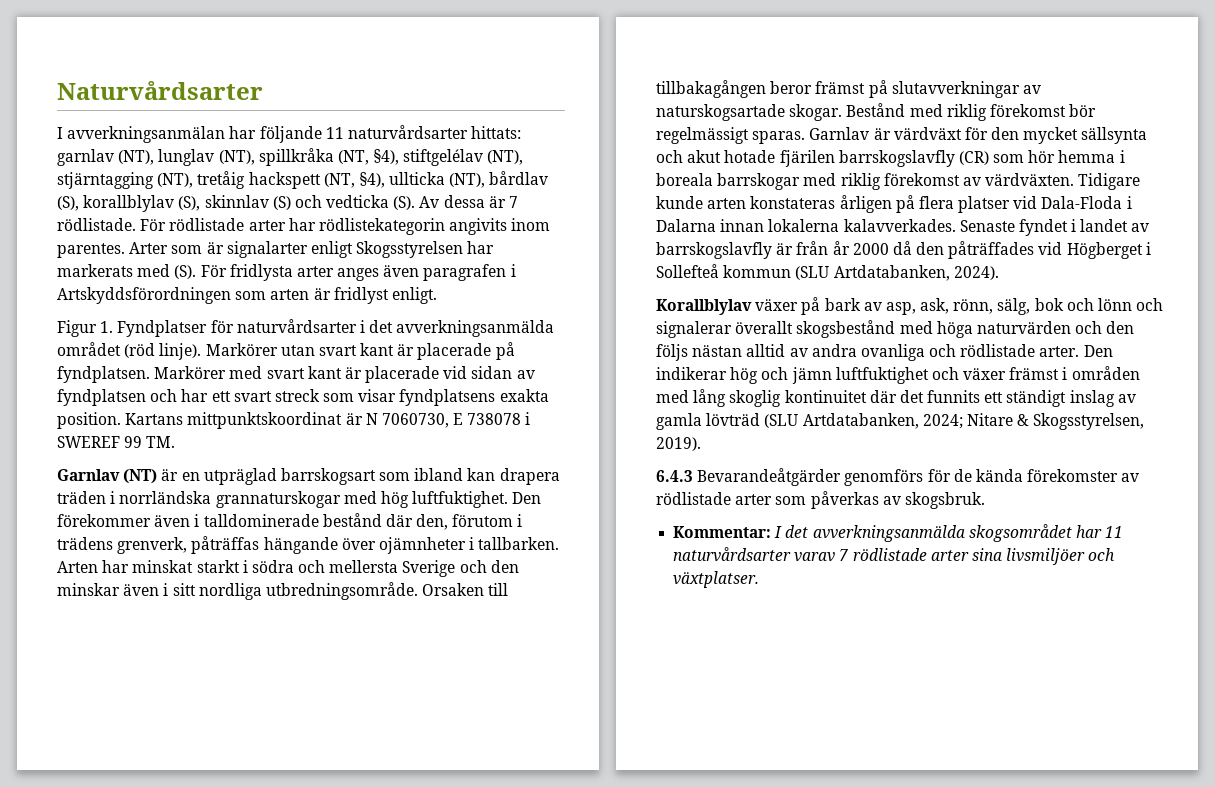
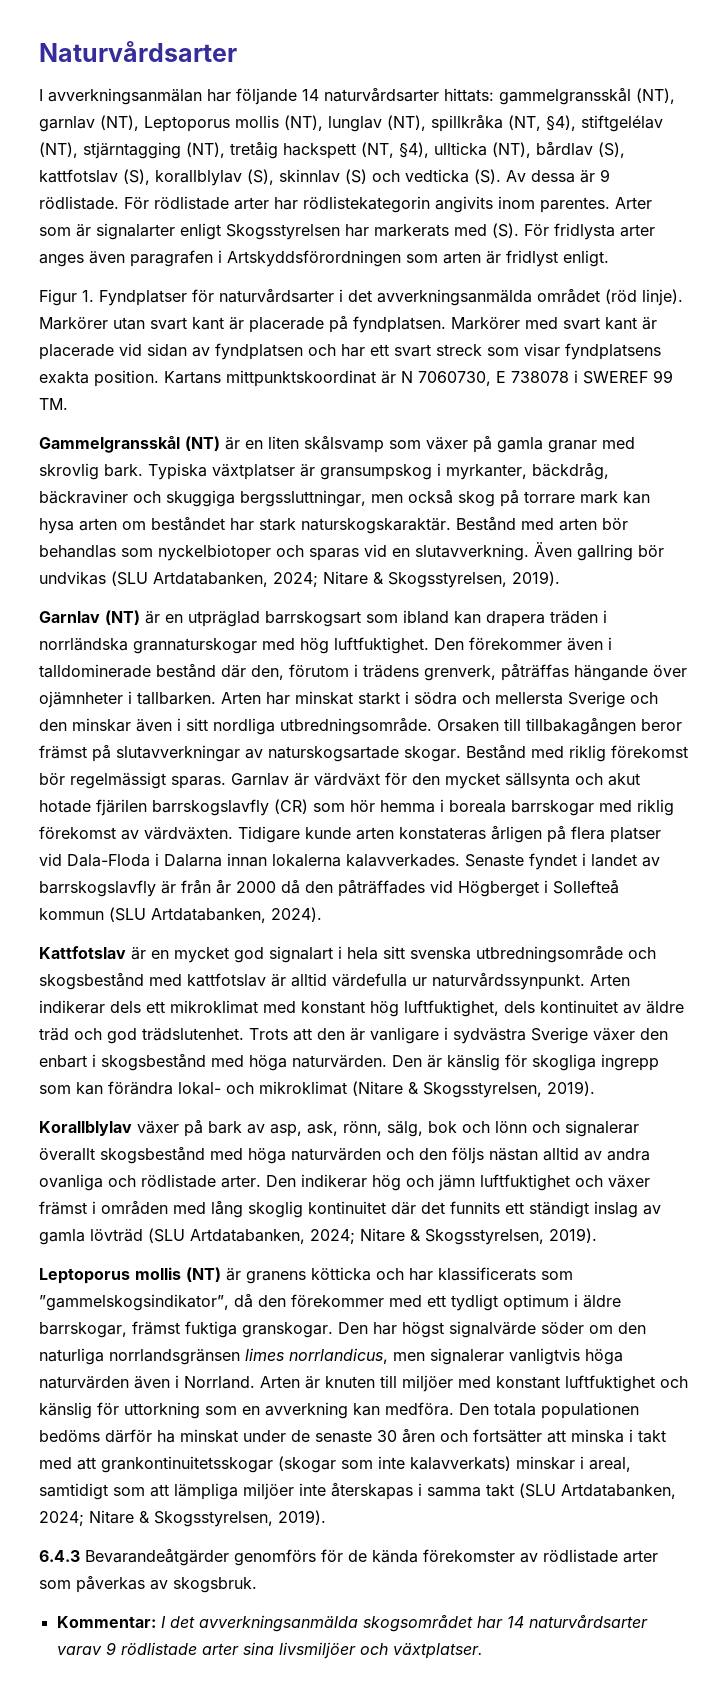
[325,127,344,139] 11 -> [302,89,319,101] 14
[57,149,114,166] garnlav -> [499,88,675,105] [39,115,279,132] gammelgransskål (NT), garnlav (NT), Leptoporus mollis
(79, 203) none -> [39,169,150,185] kattfotslav (S),
[509,196,519,208] 7 -> [600,169,610,182] 9
(176, 442) none -> [39,435,635,453] [39,463,609,480] [39,490,650,507] [39,517,628,534] [39,542,664,561] [39,571,560,588] // Gammelgransskål (NT) är en liten skålsvamp som växer på gamla granar med skrovlig bark. Typiska växtplatser är gransumpskog i myrkanter, bäckdråg, bäckraviner och skuggiga bergssluttningar, men också skog på torrare mark kan hysa arten om beståndet har stark naturskogskaraktär. Bestånd med arten bör behandlas som nyckelbiotoper och sparas vid en slutavverkning. Även gallring bör undvikas (SLU Artdatabanken, 2024; Nitare & Skogsstyrelsen, 2019).
(999, 273) none -> [39,946,656,963] [39,973,630,990] [39,1000,684,1017] [39,1027,668,1044] [39,1054,659,1071] [39,1081,595,1098] // Kattfotslav är en mycket god signalart i hela sitt svenska utbredningsområde och skogsbestånd med kattfotslav är alltid värdefulla ur naturvårdssynpunkt. Arten indikerar dels ett mikroklimat med konstant hög luftfuktighet, dels kontinuitet av äldre träd och god trädslutenhet. Trots att den är vanligare i sydvästra Sverige växer den enbart i skogsbestånd med höga naturvärden. Den är känslig för skogliga ingrepp som kan förändra lokal- och mikroklimat (Nitare & Skogsstyrelsen, 2019).
(701, 444) none -> [39,1267,573,1284] [39,1294,621,1311] [39,1321,646,1338] [39,1348,623,1365] [39,1375,688,1392] [39,1402,639,1419] [39,1429,666,1443] [39,1456,631,1473] [39,1483,676,1500] [39,1510,326,1527] // Leptoporus mollis (NT) är granens kötticka och har klassificerats som ”gammelskogsindikator”, då den förekommer med ett tydligt optimum i äldre barrskogar, främst fuktiga granskogar. Den har högst signalvärde söder om den naturliga norrlandsgränsen limes norrlandicus, men signalerar vanligtvis höga naturvärden även i Norrland. Arten är knuten till miljöer med konstant luftfuktighet och känslig för uttorkning som en avverkning kan medföra. Den totala populationen bedöms därför ha minskat under de senaste 30 åren och fortsätter att minska i takt med att grankontinuitetsskogar (skogar som inte kalavverkats) minskar i areal, samtidigt som att lämpliga miljöer inte återskapas i samma takt (SLU Artdatabanken, 2024; Nitare & Skogsstyrelsen, 2019).
[1105,526,1124,538] 11 -> [506,1616,524,1628] 14
[839,549,849,561] 7 -> [105,1642,116,1655] 9

